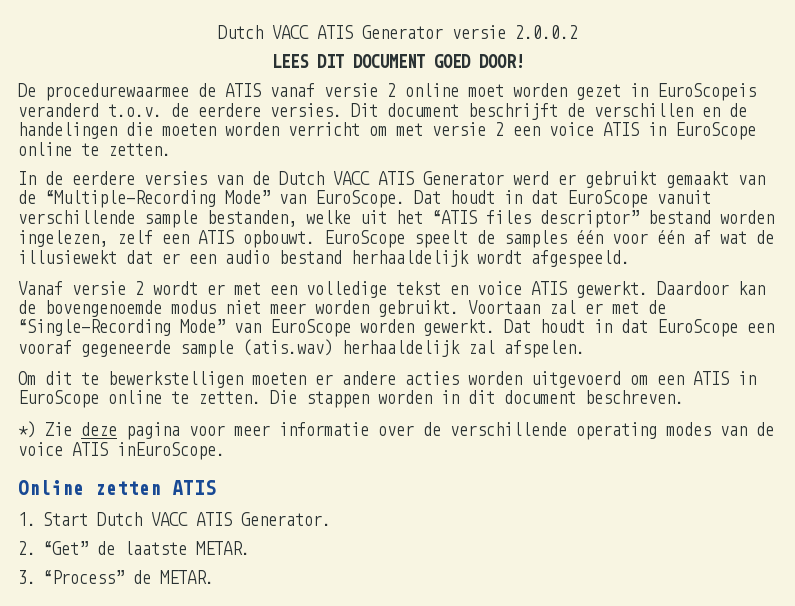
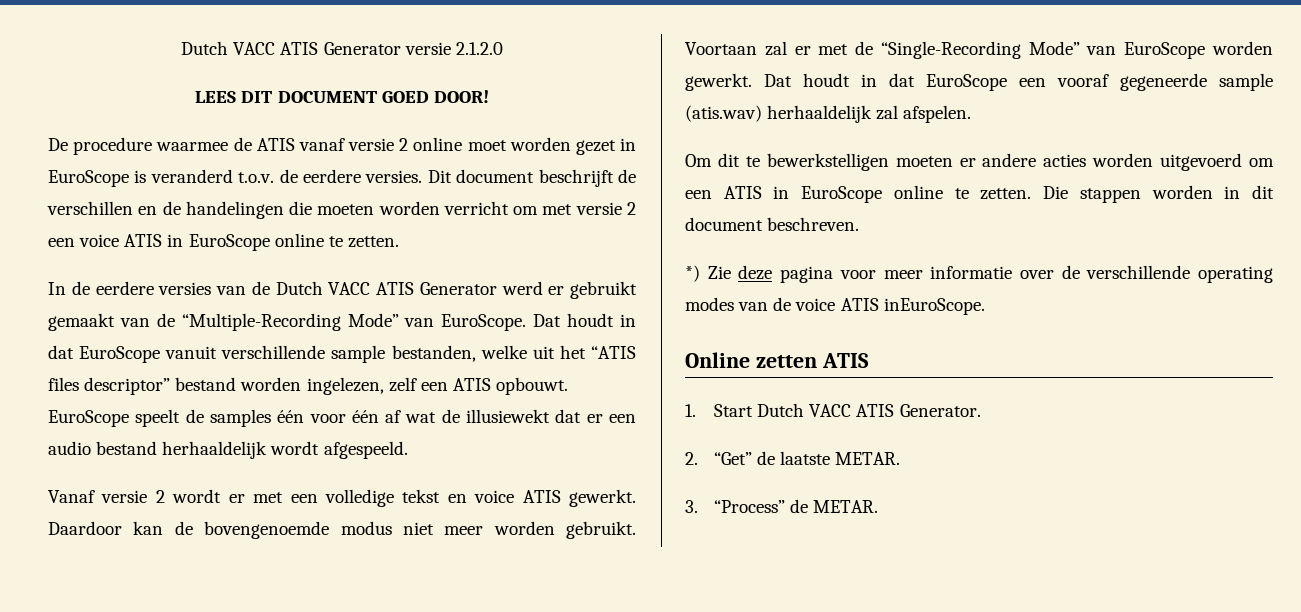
[514,25,578,39] 2.0.0.2 -> [455,42,503,55] 2.1.2.0
[45,83,189,101] procedurewaarmee -> [73,137,229,155] procedure waarmee
[657,83,756,101] EuroScopeis -> [48,170,147,187] EuroScope is

